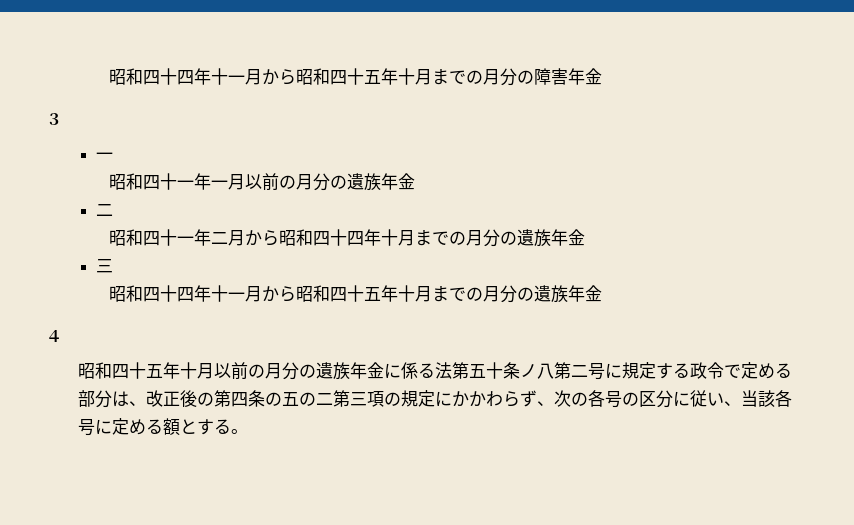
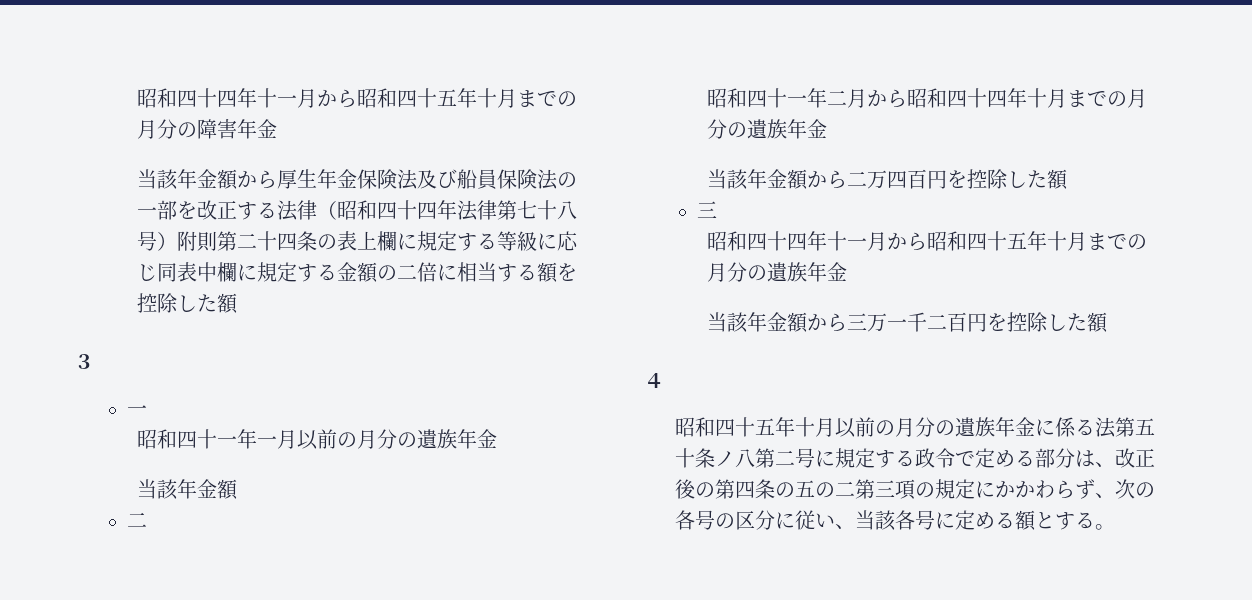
(603, 76) none -> [136,169,577,190] [136,200,577,221] [136,231,578,252] [136,262,577,283] [136,293,238,314] // 当該年金額から厚生年金保険法及び船員保険法の一部を改正する法律（昭和四十四年法律第七十八号）附則第二十四条の表上欄に規定する等級に応じ同表中欄に規定する金額の二倍に相当する額を控除した額
(416, 181) none -> [136,479,238,500] // 当該年金額
(586, 237) none -> [706,169,1068,190] // 当該年金額から二万四百円を控除した額
(603, 293) none -> [706,312,1108,333] // 当該年金額から三万一千二百円を控除した額

